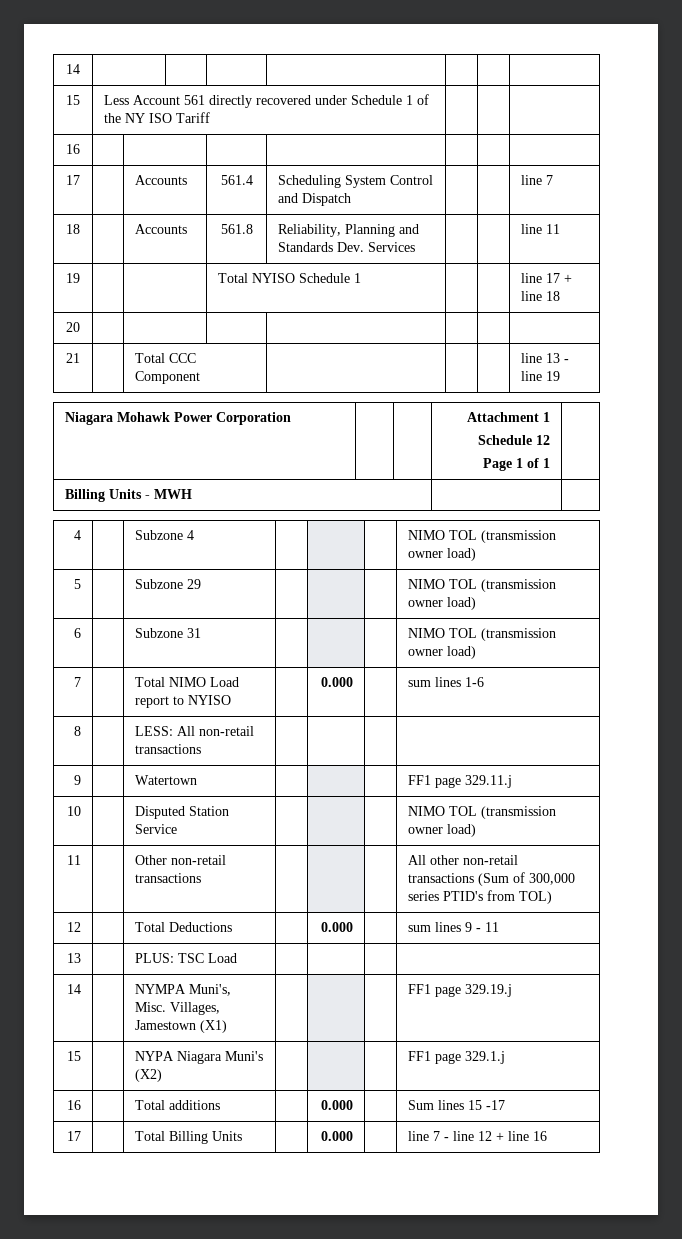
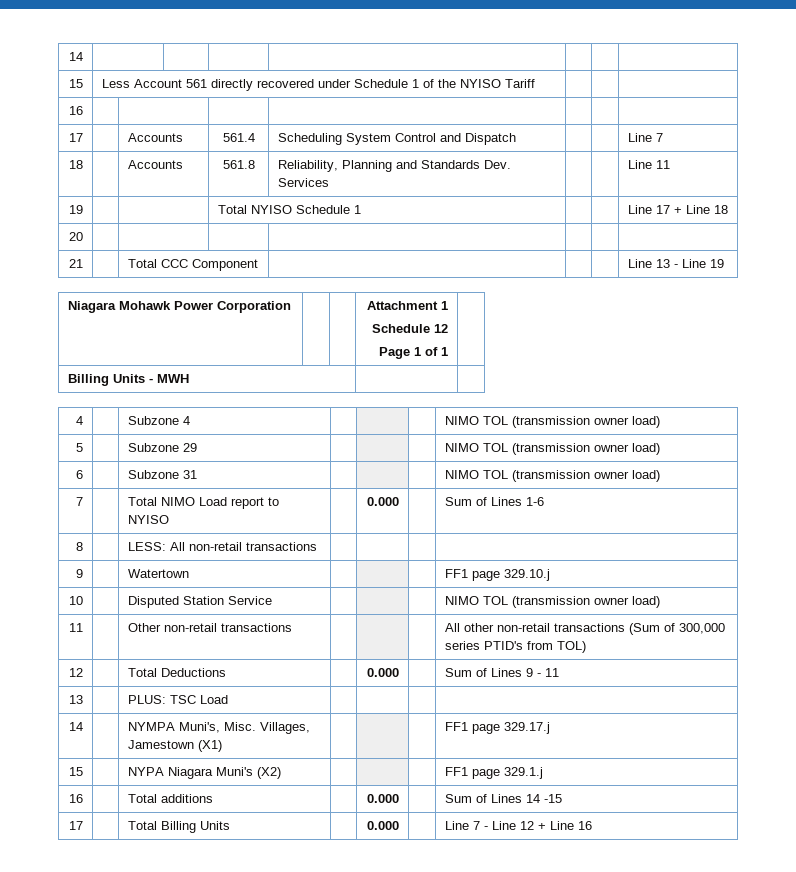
[125,113,173,123] NY ISO -> [459,79,501,88] NYISO
[521,175,543,185] line -> [627,133,652,142] Line
[521,224,543,234] line -> [627,160,652,169] Line
[521,273,543,283] line -> [627,205,652,214] Line
[521,291,543,301] line -> [685,205,710,214] Line
[521,353,543,363] line -> [627,259,652,268] Line
[521,371,543,381] line -> [681,259,706,268] Line
[408,677,462,687] sum lines -> [444,497,522,506] Sum of Lines
[465,775,513,788] 329.11.j -> [503,569,550,581] 329.10.j
[408,922,462,932] sum lines -> [444,668,522,677] Sum of Lines
[465,984,513,997] 329.19.j -> [503,722,550,734] 329.17.j
[438,1100,506,1110] lines 15 -17 -> [475,794,562,803] of Lines 14 -15
[408,1131,430,1141] line -> [444,821,469,830] Line
[453,1131,475,1141] line -> [491,821,516,830] Line
[508,1131,530,1141] line -> [549,821,574,830] Line

